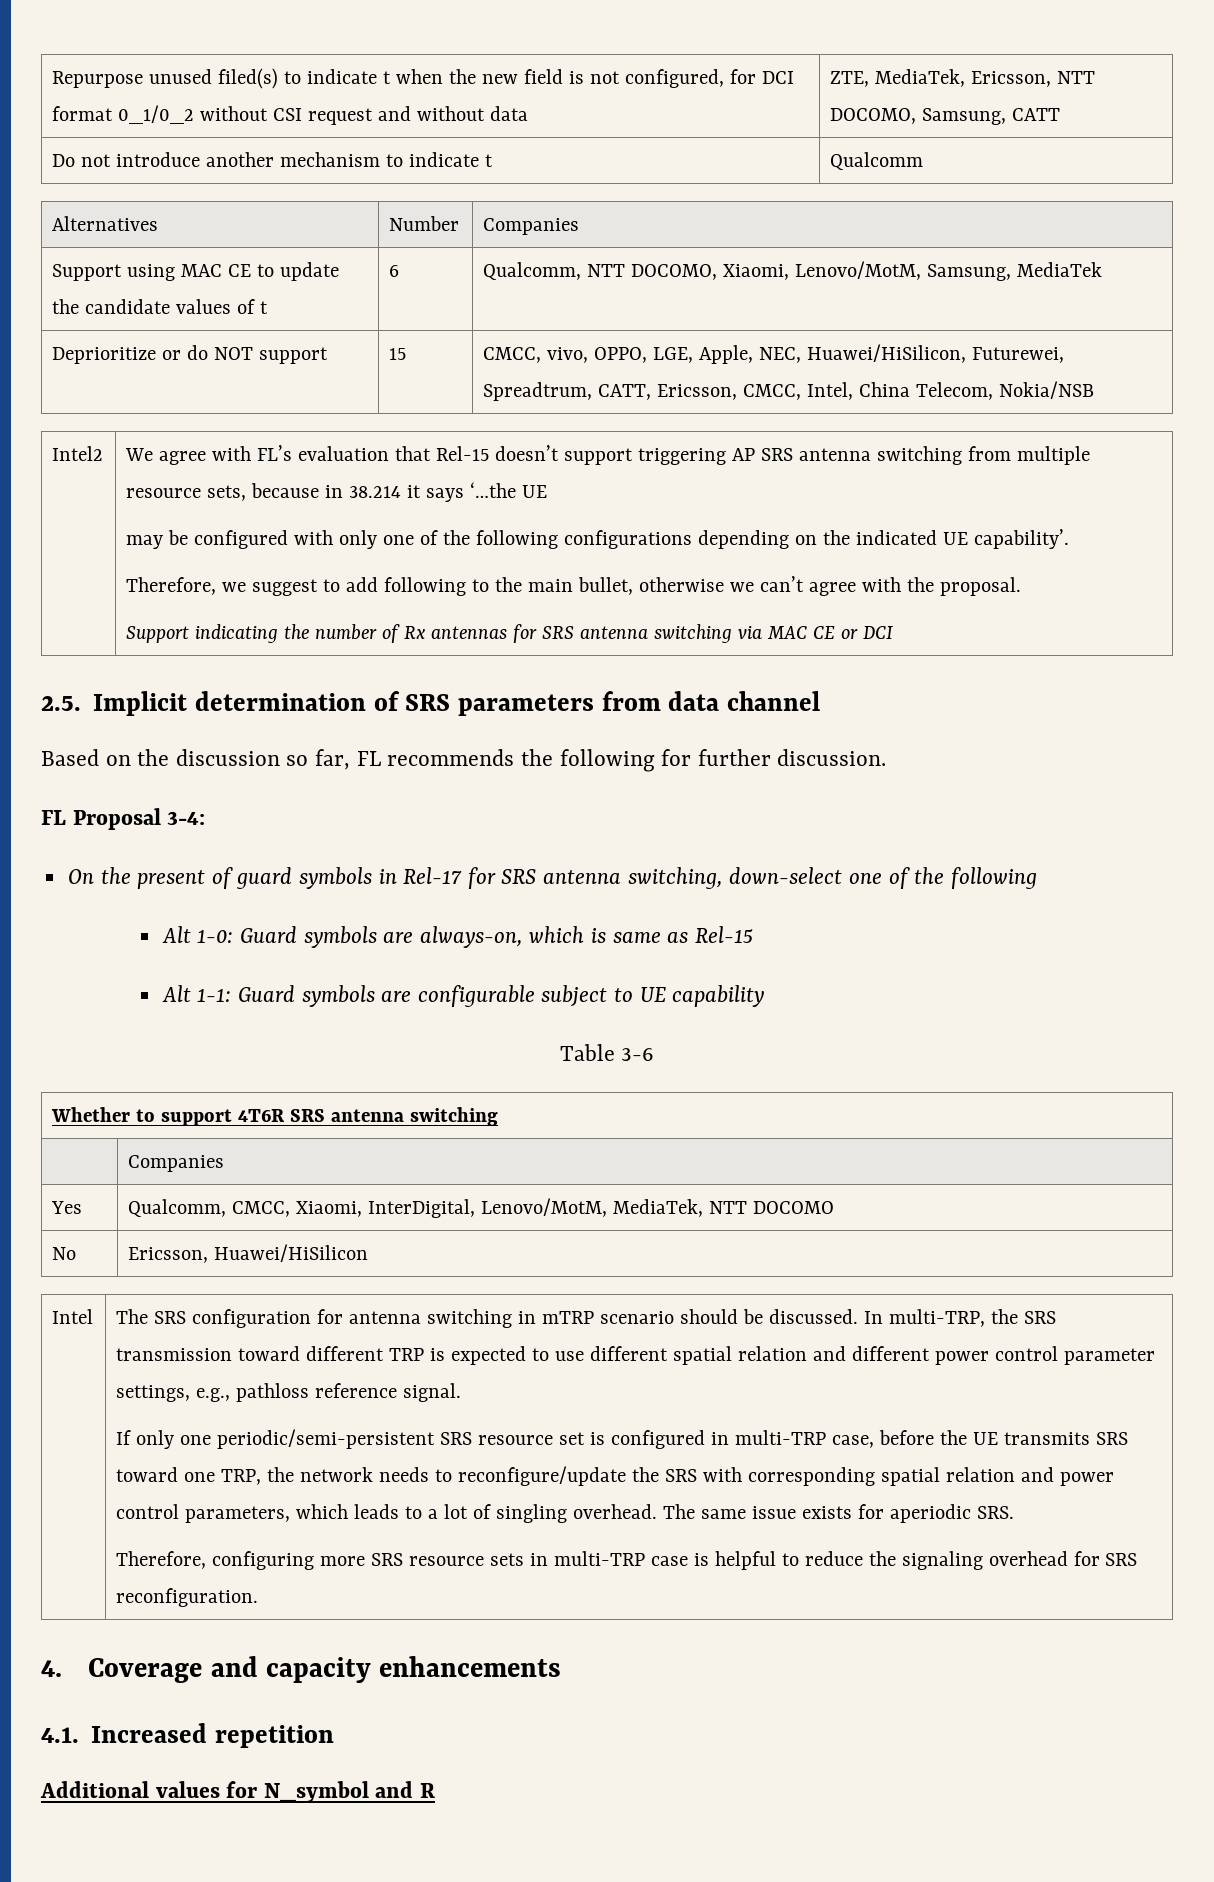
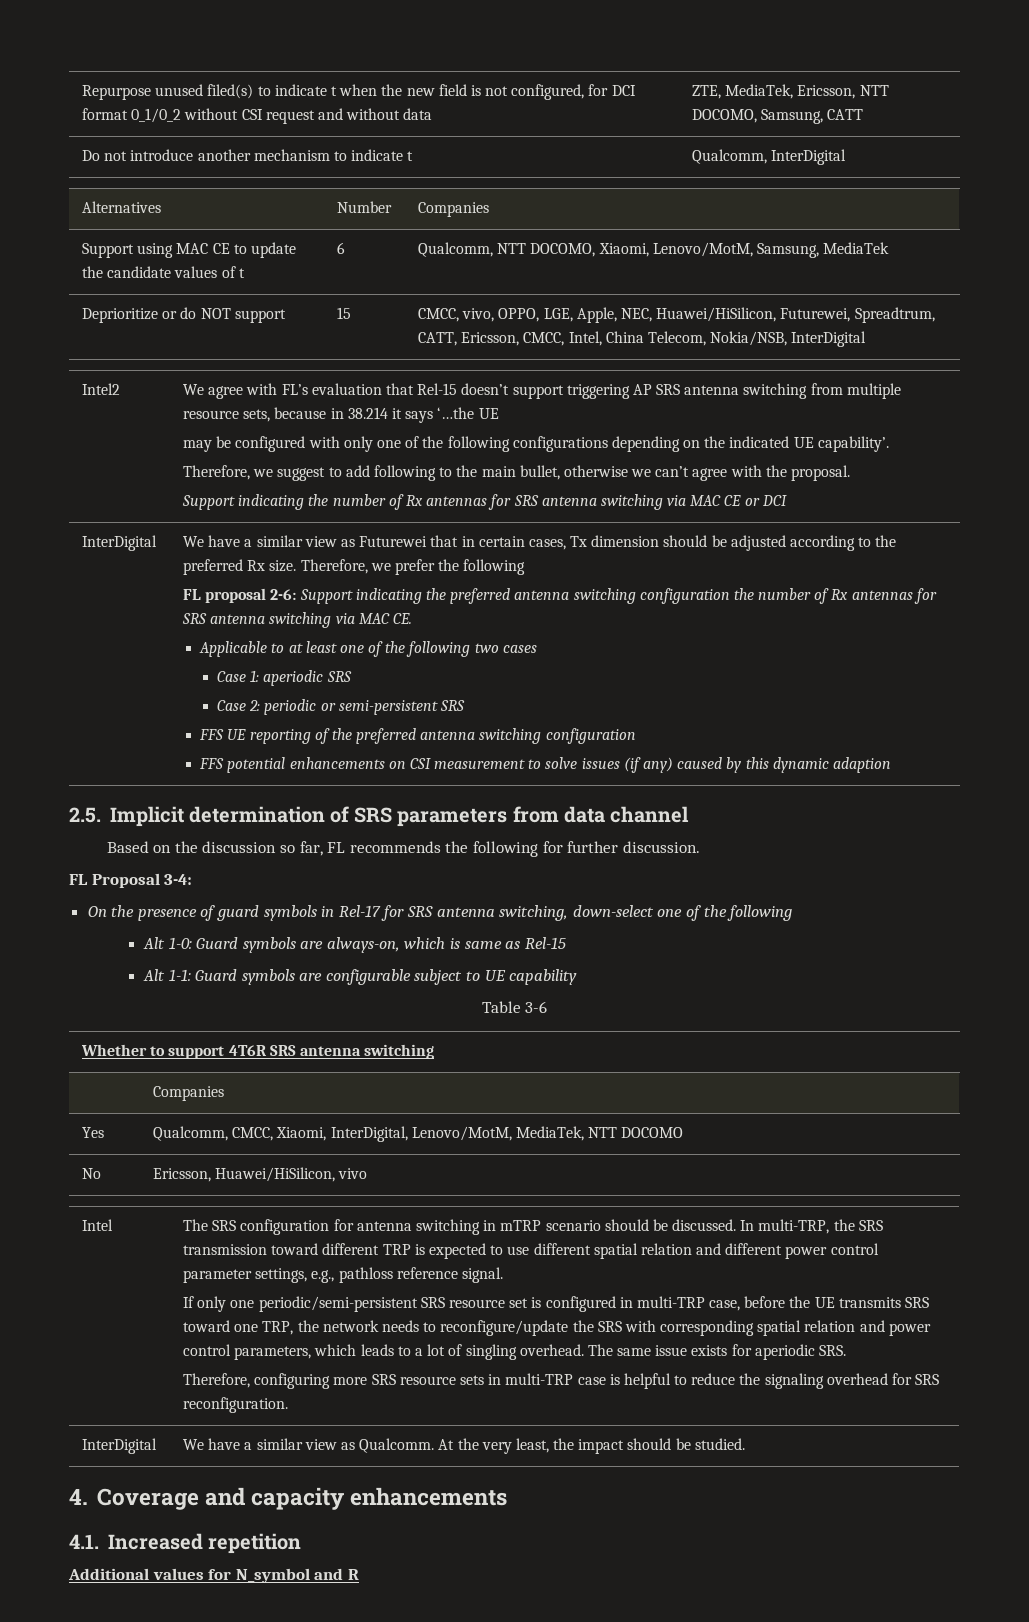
[830,152,924,170] Qualcomm -> [692,149,847,165] Qualcomm, InterDigital
[999,381,1095,399] Nokia/NSB -> [710,331,867,347] Nokia/NSB, InterDigital
(893, 632) none -> [82,535,158,551] [183,535,897,551] [183,559,526,575] [183,588,937,604] [182,612,413,628] [199,641,537,657] [217,670,352,686] [217,699,465,715] [199,728,636,744] [199,757,891,773] // InterDigital | We have a similar view as Futurewei that in certain cases, Tx dimension should be adjusted according to the preferred Rx size. Therefore, we prefer the following // FL proposal 2-6: Support indicating the preferred antenna switching configuration the number of Rx antennas for SRS antenna switching via MAC CE. // Applicable to at least one of the following two cases // Case 1: aperiodic SRS // Case 2: periodic or semi-persistent SRS // FFS UE reporting of the preferred antenna switching configuration // FFS potential enhancements on CSI measurement to solve issues (if any) caused by this dynamic adaption
[137,870,206,889] present -> [137,909,197,921] presence
[214,1244,369,1262] Huawei/HiSilicon -> [215,1167,368,1182] Huawei/HiSilicon, vivo
(259, 1597) none -> [82,1438,158,1454] [183,1438,745,1454] // InterDigital | We have a similar view as Qualcomm. At the very least, the impact should be studied.

